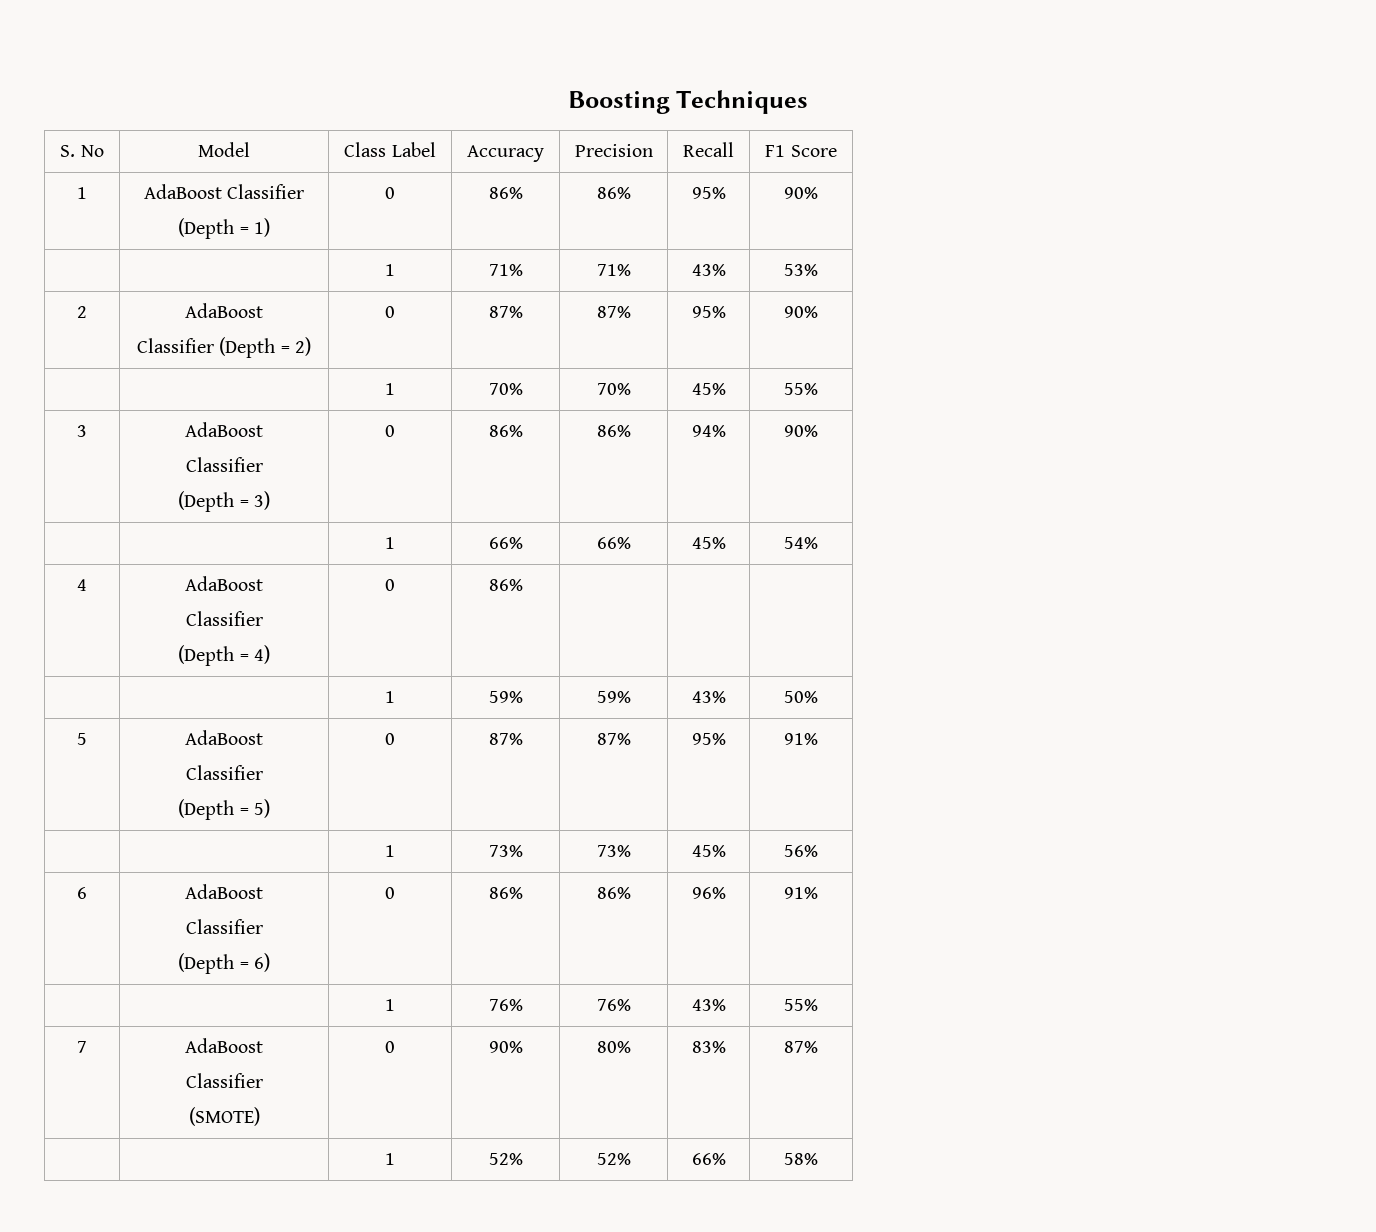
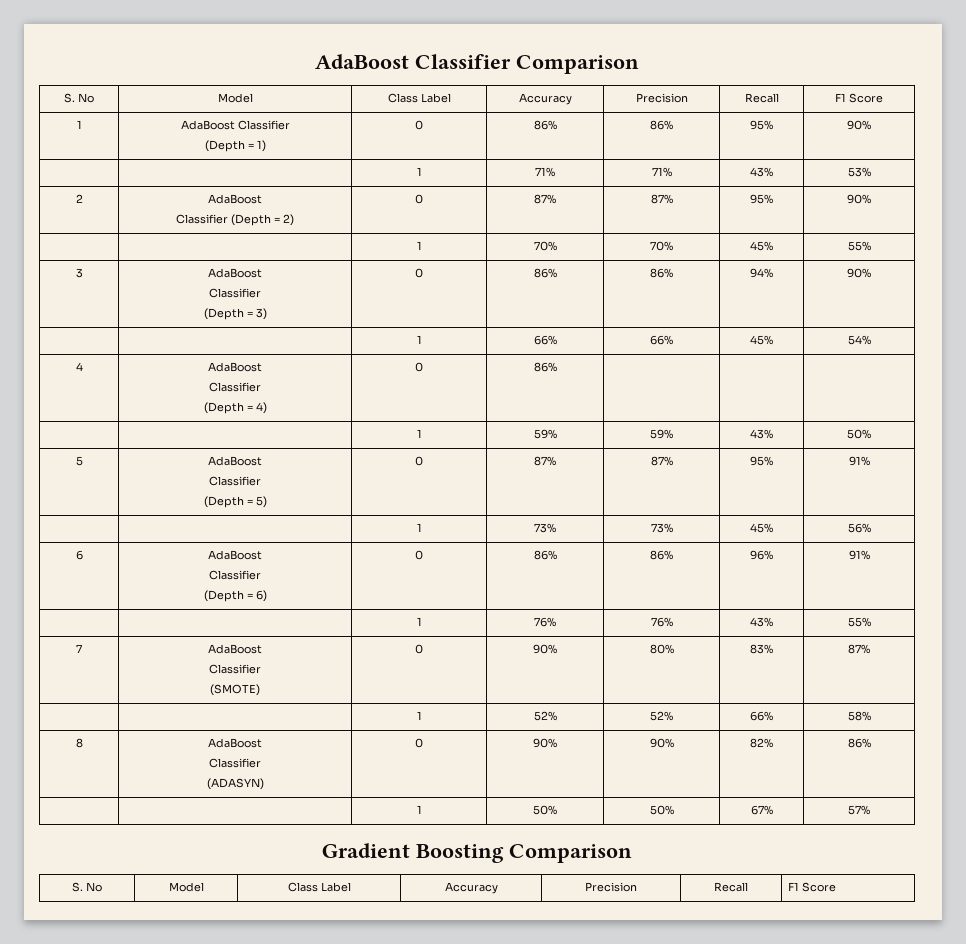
[567,90,809,114] Boosting Techniques -> [315,54,639,74] AdaBoost Classifier Comparison
(818, 1159) none -> [75,738,83,748] [208,738,262,748] [209,758,261,768] [206,778,264,790] [415,738,423,748] [533,738,557,748] [649,738,674,748] [750,738,773,748] [847,738,871,748] [416,805,422,814] [533,805,557,815] [649,805,674,815] [750,805,773,815] [848,805,870,815] [322,843,632,863] [72,882,102,892] [168,882,204,892] [287,882,351,892] [444,882,498,894] [585,882,637,892] [714,882,748,892] [788,882,837,892] // 8 | AdaBoost // Classifier // (ADASYN) | 0 | 90% | 90% | 82% | 86% // | | 1 | 50% | 50% | 67% | 57% // Gradient Boosting Comparison // S. No | Model | Class Label | Accuracy | Precision | Recall | F1 Score

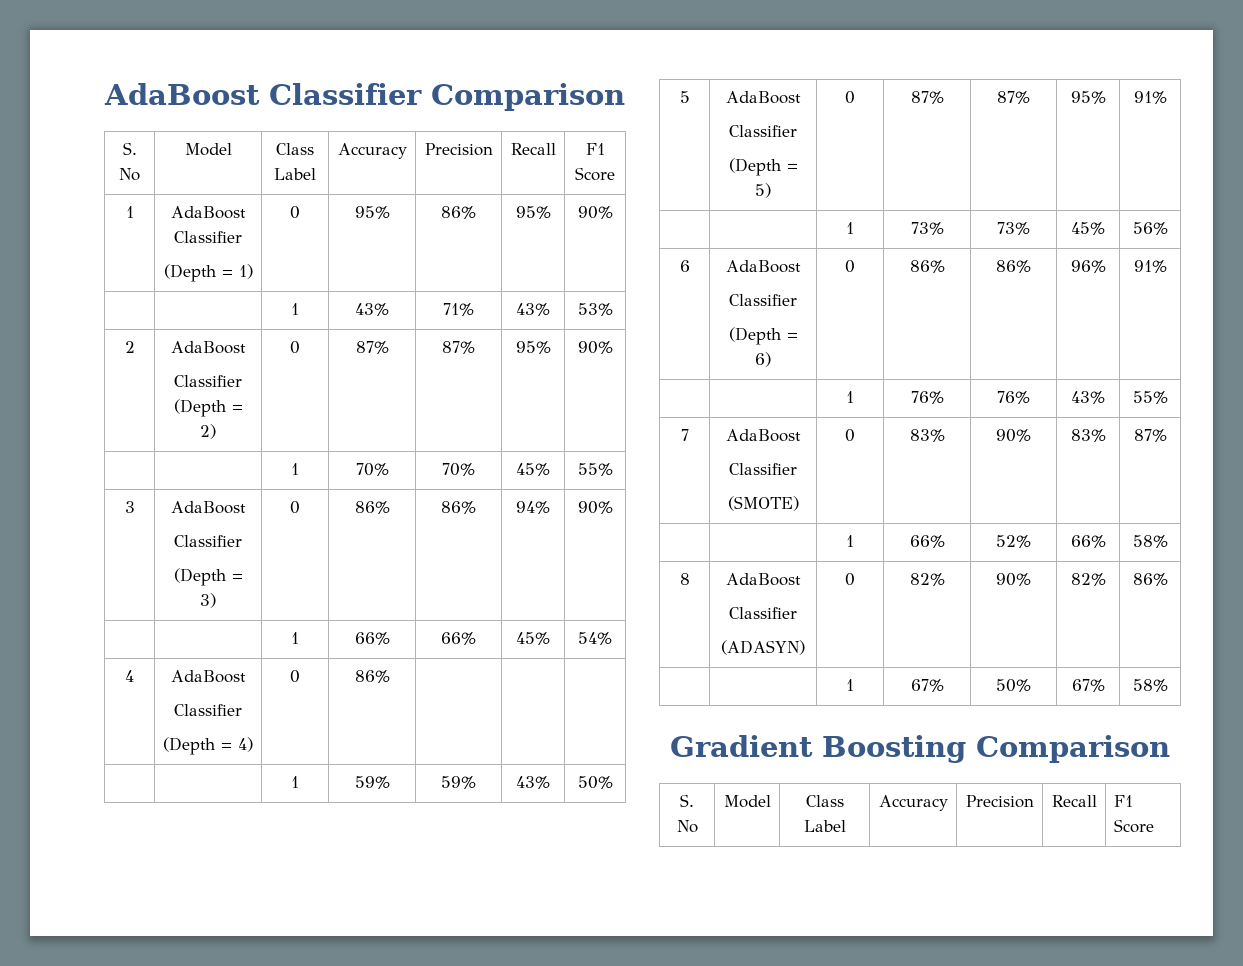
[533,120,557,130] 86% -> [354,206,390,219] 95%
[535,167,555,177] 71% -> [355,303,389,316] 43%
[533,644,557,654] [649,644,674,654] | 90% | 80% -> [909,429,945,442] [996,429,1031,442] | 83% | 90%
[533,711,557,721] 52% -> [909,535,945,548] 66%
[533,738,557,748] 90% -> [909,573,945,586] 82%
[533,805,557,815] 50% -> [910,679,944,692] 67%
[848,805,870,815] 57% -> [1132,679,1168,692] 58%

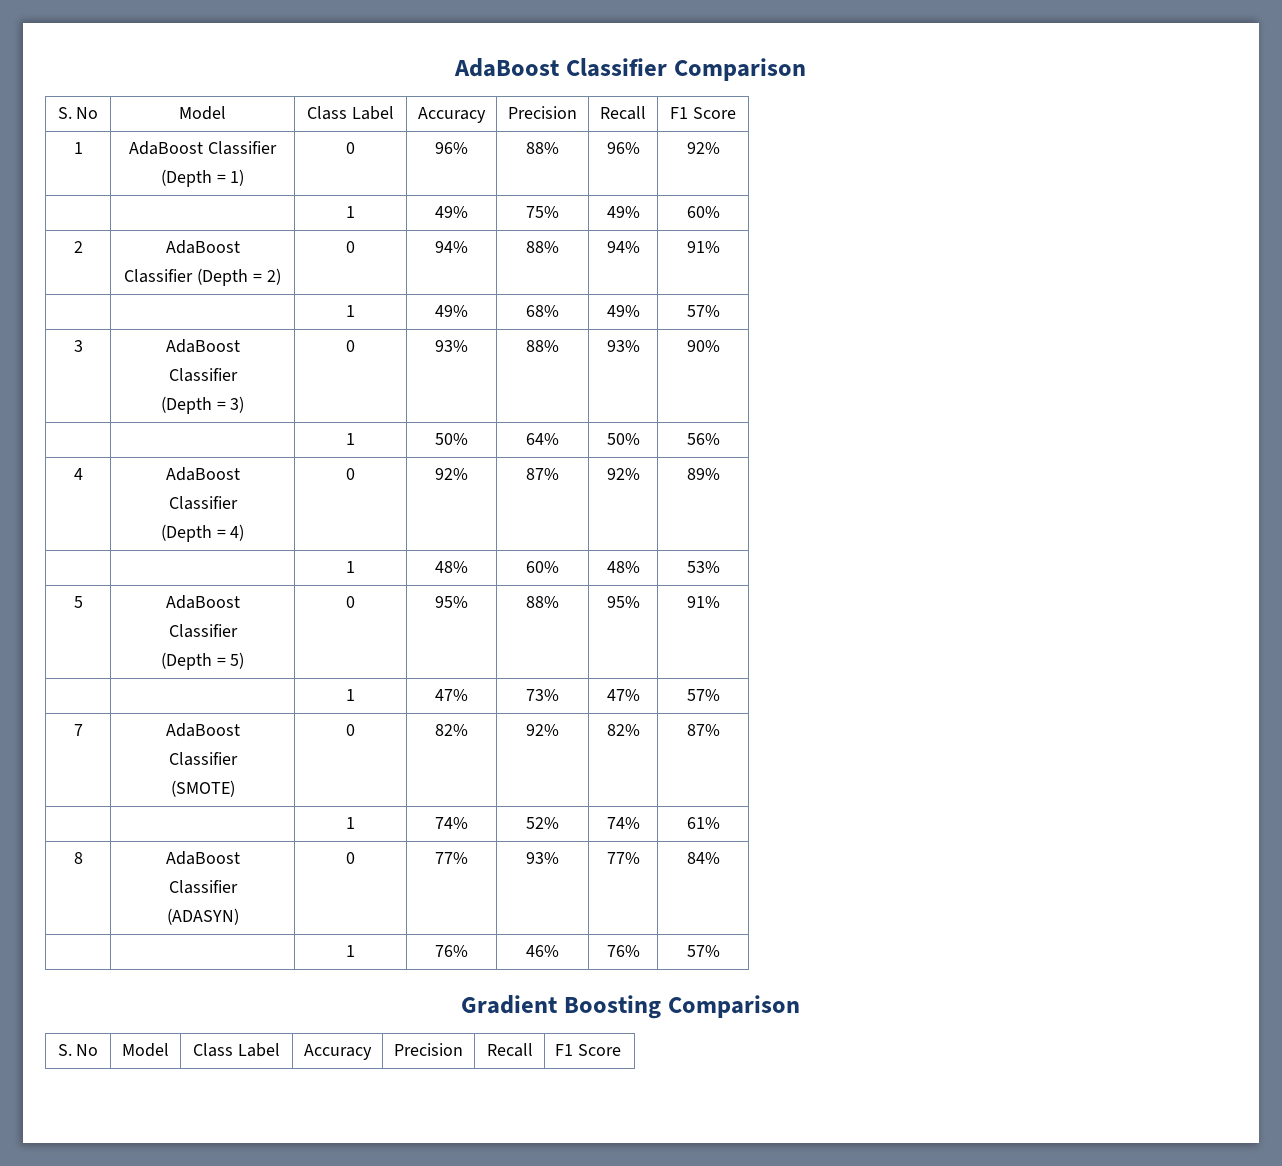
[354,206,390,219] [441,206,476,219] [515,206,551,219] [577,206,613,219] [291,303,299,315] [355,303,389,316] [443,303,474,316] [516,303,550,316] [577,303,613,316] 95% | 86% | 95% | 90% // | | 1 | 43% | 71% | 43% | 53% -> [435,142,468,154] [526,142,559,154] [606,142,640,154] [686,142,720,154] [346,206,355,218] [435,206,468,218] [526,206,559,218] [606,206,640,218] [686,206,720,218] 96% | 88% | 96% | 92% // | | 1 | 49% | 75% | 49% | 60%
[355,341,389,354] [442,341,475,354] [515,341,551,354] [577,341,613,354] [291,463,299,475] [355,463,389,476] [442,463,475,476] [516,463,550,476] [577,463,613,476] 87% | 87% | 95% | 90% // | | 1 | 70% | 70% | 45% | 55% -> [435,241,468,253] [526,241,559,253] [606,241,640,253] [686,241,720,253] [346,305,355,317] [435,305,468,317] [526,305,559,317] [606,305,640,317] [686,305,720,317] 94% | 88% | 94% | 91% // | | 1 | 49% | 68% | 49% | 57%
[354,501,390,514] [441,501,476,514] [516,501,550,514] [577,501,613,514] [291,632,299,644] [354,632,390,645] [441,632,476,645] [516,632,550,645] [578,632,612,645] 86% | 86% | 94% | 90% // | | 1 | 66% | 66% | 45% | 54% -> [435,340,468,352] [526,340,559,352] [606,340,640,352] [686,340,720,352] [346,433,355,445] [435,433,468,445] [526,433,559,445] [606,433,640,445] [686,433,720,445] 93% | 88% | 93% | 90% // | | 1 | 50% | 64% | 50% | 56%
[354,670,390,683] [291,776,299,788] [354,776,390,789] [441,776,476,789] [516,776,550,789] [577,776,613,789] 86% | | | // | | 1 | 59% | 59% | 43% | 50% -> [435,468,468,480] [526,468,559,480] [606,468,640,480] [686,468,720,480] [346,561,355,573] [435,561,468,573] [526,561,559,573] [606,561,640,573] [686,561,720,573] 92% | 87% | 92% | 89% // | | 1 | 48% | 60% | 48% | 53%
[910,91,944,104] [997,91,1030,104] 87% | 87% -> [435,596,468,608] [526,596,559,608] 95% | 88%
[910,222,944,235] [997,222,1030,235] [1071,222,1105,235] [1132,222,1168,235] [679,260,690,272] [726,260,801,273] [729,294,797,306] [728,327,798,345] [755,352,771,367] [845,260,855,273] [909,260,945,273] [996,260,1031,273] [1070,260,1106,273] [1133,260,1167,273] [846,391,854,403] [910,391,944,404] [997,391,1030,404] [1071,391,1105,404] [1132,391,1168,404] 73% | 73% | 45% | 56% // 6 | AdaBoost // Classifier // (Depth = 6) | 0 | 86% | 86% | 96% | 91% // | | 1 | 76% | 76% | 43% | 55% -> [435,689,468,701] [526,689,559,701] [606,689,640,701] [686,689,720,701] 47% | 73% | 47% | 57%
[909,429,945,442] [996,429,1031,442] [1070,429,1106,442] 83% | 90% | 83% -> [435,724,468,736] [526,724,559,736] [606,724,640,736] 82% | 92% | 82%
[909,535,945,548] 66% -> [435,817,468,829] 74%
[1070,535,1106,548] [1132,535,1168,548] 66% | 58% -> [606,817,640,829] [686,817,720,829] 74% | 61%
[909,573,945,586] [996,573,1031,586] [1070,573,1106,586] [1132,573,1168,586] [846,679,854,691] [910,679,944,692] [996,679,1031,692] [1071,679,1105,692] [1132,679,1168,692] 82% | 90% | 82% | 86% // | | 1 | 67% | 50% | 67% | 58% -> [435,852,468,864] [526,852,559,864] [606,852,640,864] [686,852,720,864] [346,945,355,957] [435,945,468,957] [526,945,559,957] [606,945,640,957] [686,945,720,957] 77% | 93% | 77% | 84% // | | 1 | 76% | 46% | 76% | 57%

